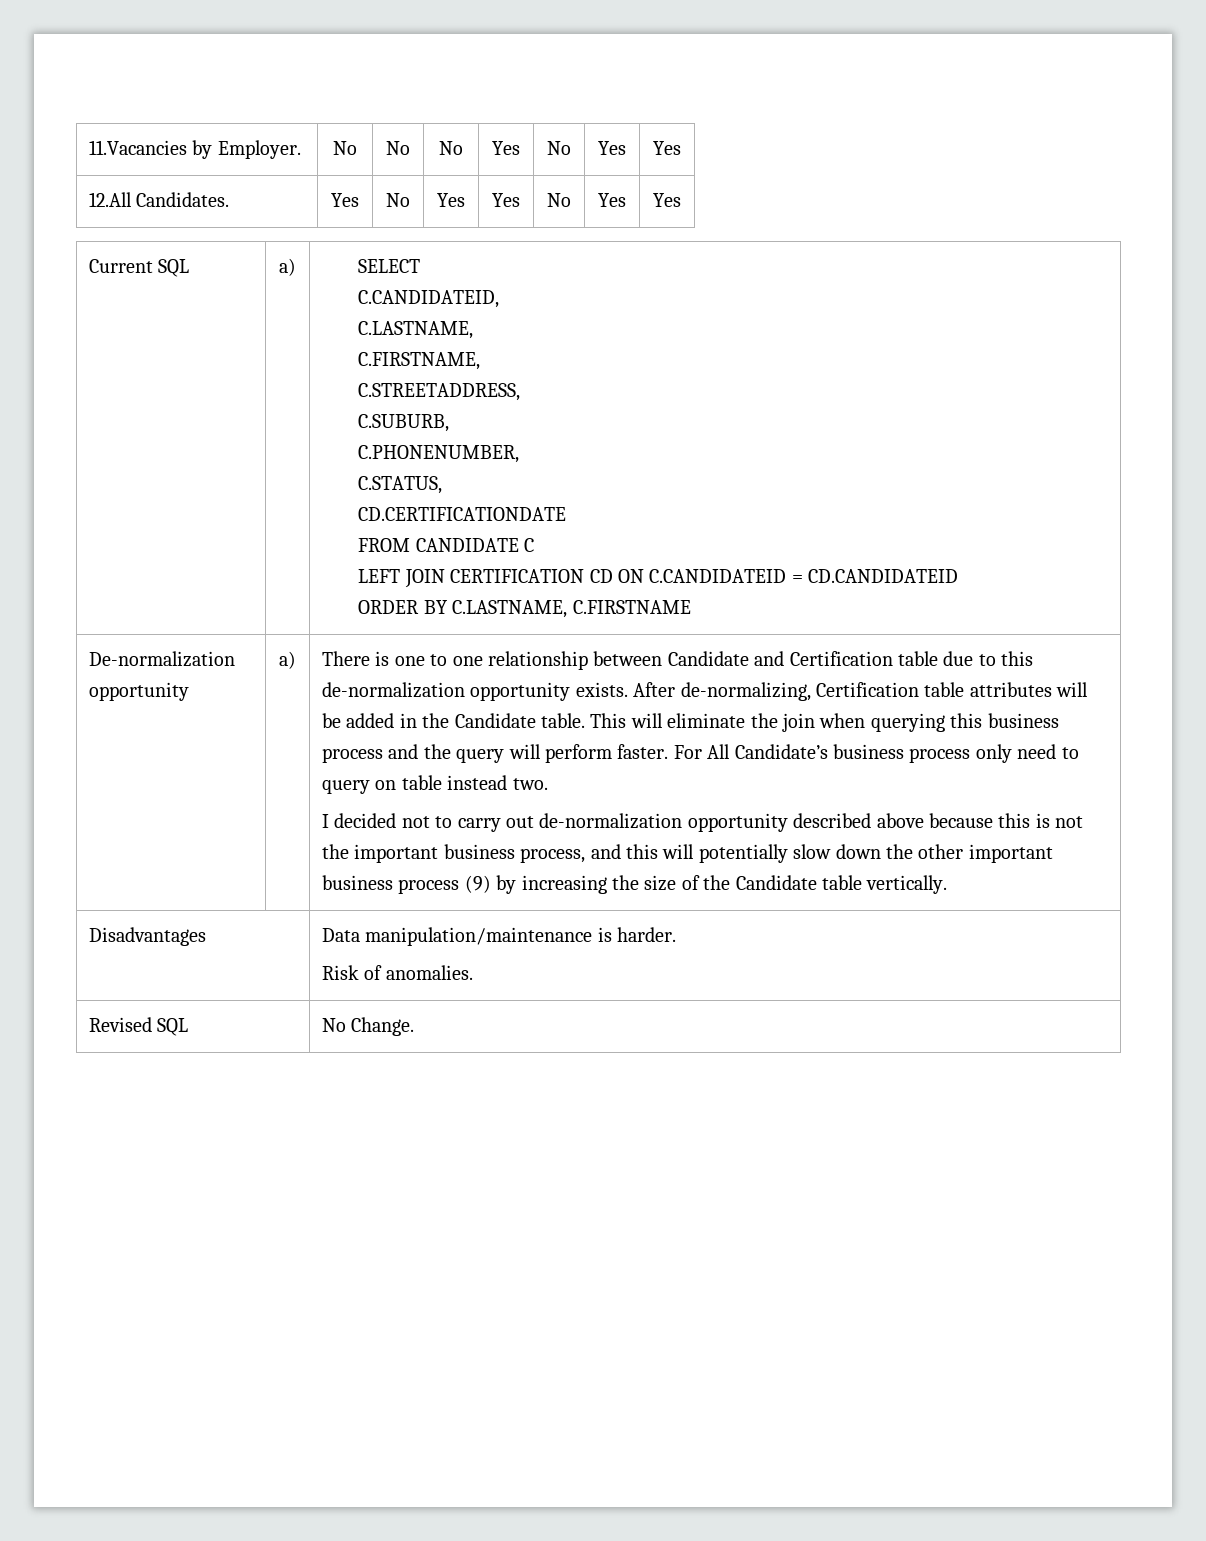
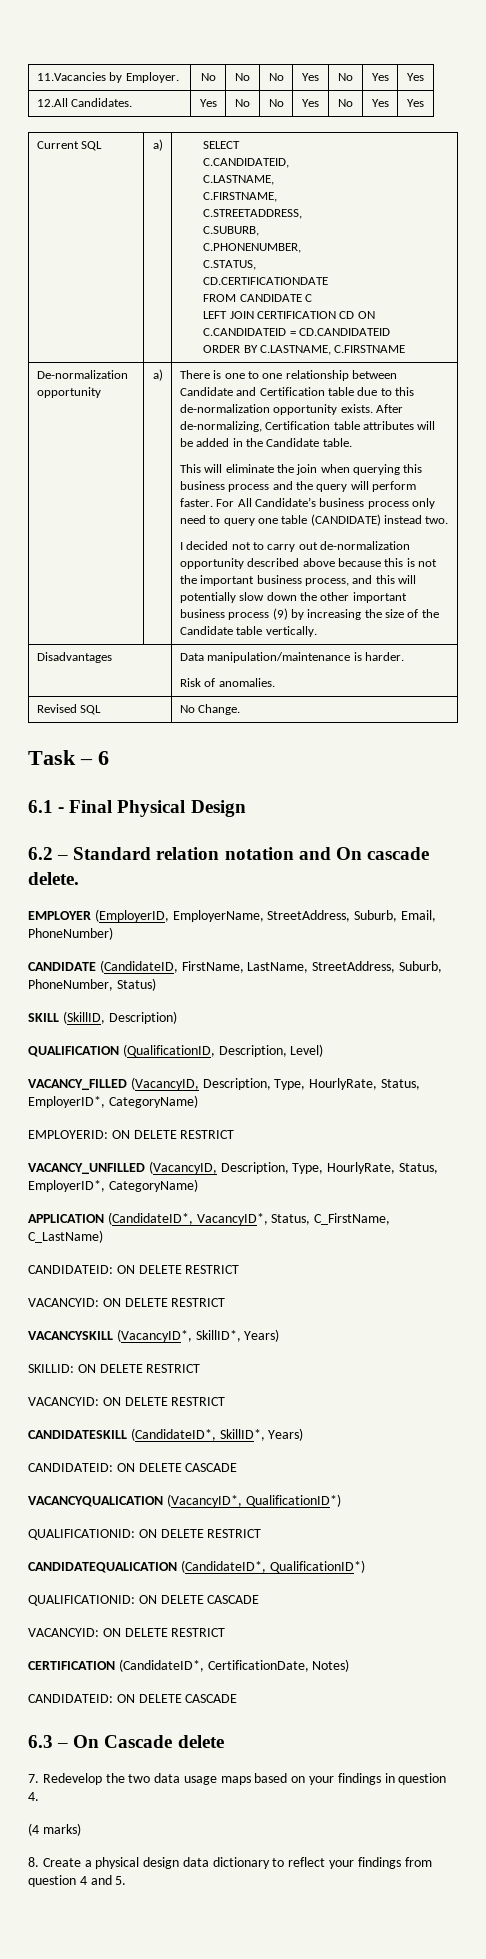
[437,193,465,207] Yes -> [268,99,284,107] No
(585, 720) none -> (352, 442) //
[375,775,442,790] on table -> [257,514,381,526] one table (CANDIDATE)
(415, 1026) none -> [28,750,109,765] [28,800,246,817] [28,847,429,860] [28,872,79,885] [28,909,436,922] [28,927,113,940] [28,960,442,973] [28,978,156,991] [28,1011,177,1024] [28,1044,324,1057] [28,1077,420,1090] [28,1095,198,1108] [28,1130,235,1139] [28,1161,438,1174] [28,1179,198,1192] [28,1212,391,1225] [28,1230,103,1243] [28,1265,240,1274] [28,1298,226,1307] [28,1329,280,1342] [28,1364,201,1373] [28,1397,226,1406] [28,1428,304,1441] [28,1463,238,1472] [28,1494,341,1507] [28,1529,262,1540] [28,1560,365,1573] [28,1595,260,1606] [28,1628,226,1637] [28,1659,350,1672] [28,1694,238,1703] [28,1735,224,1748] [28,1773,447,1785] [28,1792,39,1801] [28,1823,81,1836] [28,1857,432,1869] [28,1875,127,1887] // Task – 6 // 6.1 - Final Physical Design // 6.2 – Standard relation notation and On cascade delete. // EMPLOYER (EmployerID, EmployerName, StreetAddress, Suburb, Email, PhoneNumber) // CANDIDATE (CandidateID, FirstName, LastName, StreetAddress, Suburb, PhoneNumber, Status) // SKILL (SkillID, Description) // QUALIFICATION (QualificationID, Description, Level) // VACANCY_FILLED (VacancyID, Description, Type, HourlyRate, Status, EmployerID*, CategoryName) // EMPLOYERID: ON DELETE RESTRICT // VACANCY_UNFILLED (VacancyID, Description, Type, HourlyRate, Status, EmployerID*, CategoryName) // APPLICATION (CandidateID*, VacancyID*, Status, C_FirstName, C_LastName) // CANDIDATEID: ON DELETE RESTRICT // VACANCYID: ON DELETE RESTRICT // VACANCYSKILL (VacancyID*, SkillID*, Years) // SKILLID: ON DELETE RESTRICT // VACANCYID: ON DELETE RESTRICT // CANDIDATESKILL (CandidateID*, SkillID*, Years) // CANDIDATEID: ON DELETE CASCADE // VACANCYQUALICATION (VacancyID*, QualificationID*) // QUALIFICATIONID: ON DELETE RESTRICT // CANDIDATEQUALICATION (CandidateID*, QualificationID*) // QUALIFICATIONID: ON DELETE CASCADE // VACANCYID: ON DELETE RESTRICT // CERTIFICATION (CandidateID*, CertificationDate, Notes) // CANDIDATEID: ON DELETE CASCADE // 6.3 – On Cascade delete // 7. Redevelop the two data usage maps based on your findings in question 4. // (4 marks) // 8. Create a physical design data dictionary to reflect your findings from question 4 and 5.

